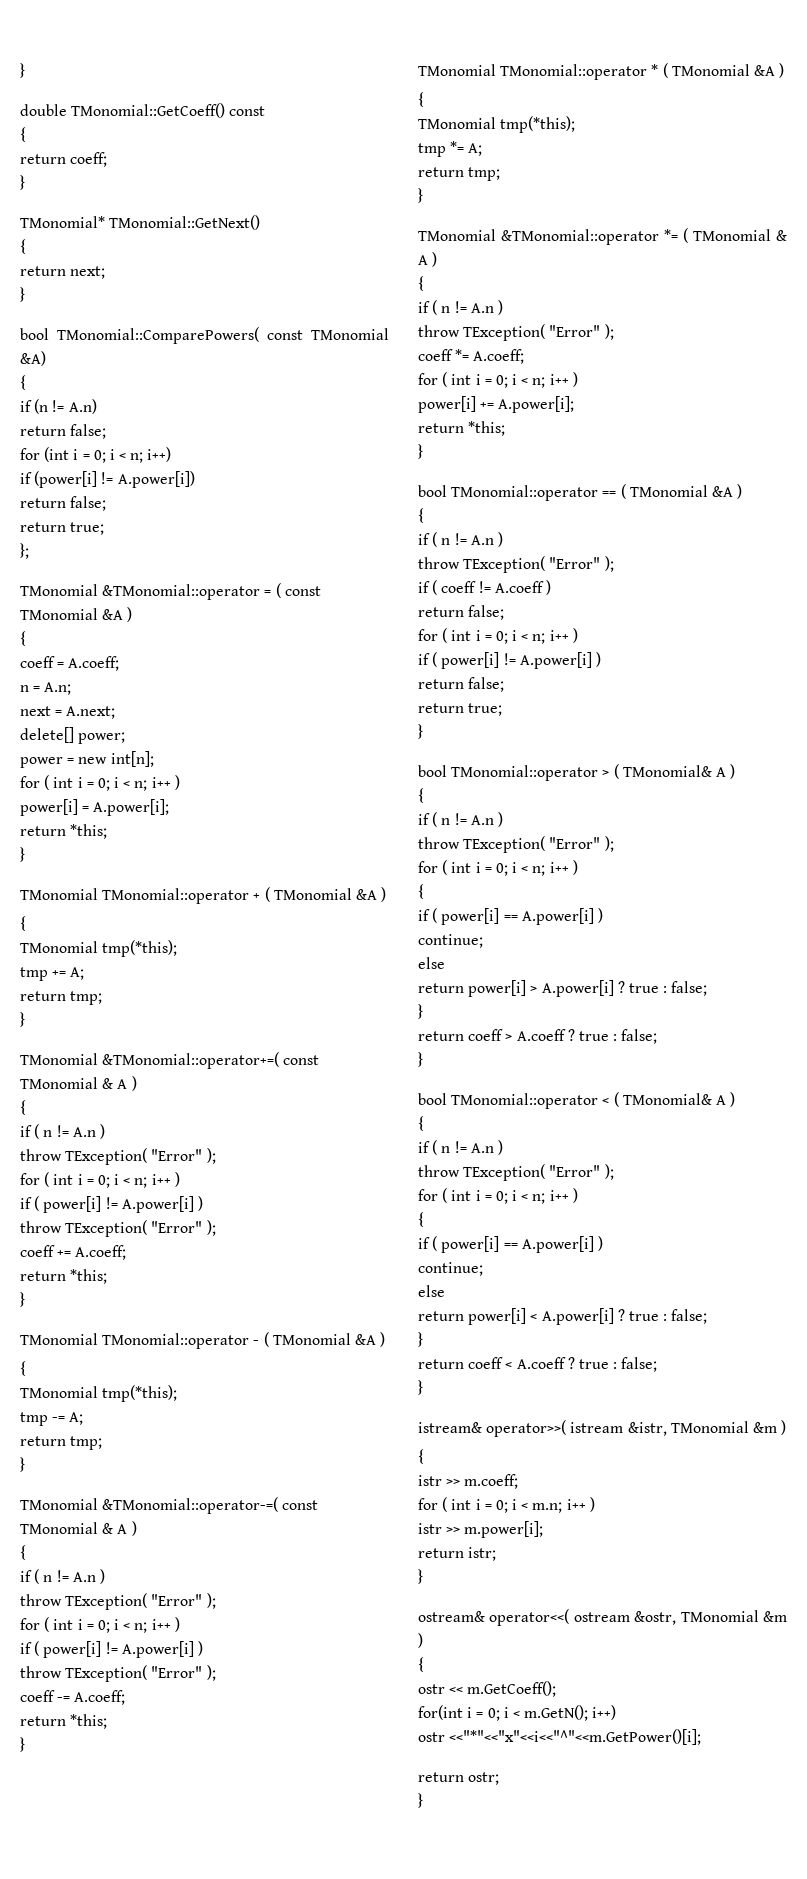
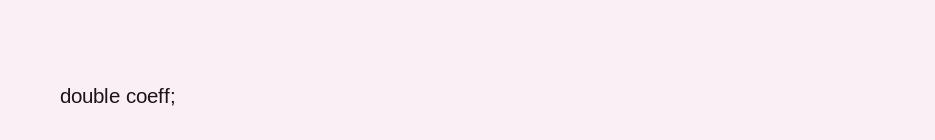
[20,63,25,78] [20,103,266,118] [20,127,26,142] [20,152,108,167] [20,175,25,190] [20,215,261,230] [20,239,26,254] [20,266,106,279] [20,287,25,302] [20,327,389,344] [20,351,46,366] [20,375,26,390] [20,399,97,414] [20,424,107,439] [20,447,172,463] [20,471,195,488] [20,496,107,511] [20,522,105,535] [20,543,29,559] [20,583,321,600] [20,607,133,622] [20,631,26,646] [20,656,120,671] [20,682,72,695] [20,706,116,719] [20,727,126,744] [20,751,154,768] [20,775,180,791] [20,799,170,816] [20,824,108,839] [20,847,25,862] [20,887,387,904] [20,916,26,931] [20,940,178,957] [20,967,85,981] [20,991,103,1005] [20,1012,25,1027] [20,1052,320,1069] [20,1076,137,1091] [20,1100,26,1115] [20,1124,105,1139] [20,1148,216,1165] [20,1172,180,1188] [20,1196,203,1213] [20,1220,216,1237] [20,1245,127,1260] [20,1269,108,1284] [20,1292,25,1307] [20,1332,386,1349] [20,1361,26,1376] [20,1385,178,1402] [20,1412,84,1426] [20,1436,103,1450] [20,1457,25,1472] [20,1497,319,1514] [20,1521,137,1536] [20,1545,26,1560] [20,1569,105,1584] [20,1593,216,1610] [20,1617,180,1633] [20,1641,203,1658] [20,1665,216,1682] [20,1690,126,1705] [20,1714,108,1729] [20,1737,25,1752] [418,63,785,80] [418,92,424,107] [418,116,576,133] [418,141,483,157] [418,167,501,181] [418,188,423,203] [418,228,787,245] [418,252,438,267] [418,276,424,291] [418,300,503,315] [418,324,614,341] [418,349,525,364] [418,372,578,388] [418,396,575,413] [418,421,506,436] [418,444,423,459] [418,484,743,501] [418,508,424,523] [418,532,503,547] [418,556,614,573] [418,580,551,595] [418,605,505,620] [418,628,578,644] [418,652,601,669] [418,677,505,692] [418,703,503,716] [418,724,423,739] [418,764,736,781] [418,788,424,803] [418,812,503,827] [418,836,614,853] [418,860,578,876] [418,884,424,899] [418,908,603,925] [418,934,483,948] [418,957,445,969] [418,980,708,997] [418,1004,423,1019] [418,1029,658,1044] [418,1052,423,1067] [418,1092,736,1109] [418,1116,424,1131] [418,1140,503,1155] [418,1164,614,1181] [418,1188,578,1204] [418,1212,424,1227] [418,1236,603,1253] [418,1262,483,1276] [418,1285,445,1297] [418,1308,708,1325] [418,1332,423,1347] [418,1357,658,1372] [418,1380,423,1395] [418,1420,787,1437] [418,1449,424,1464] [418,1474,519,1489] [418,1497,595,1513] [418,1521,544,1538] [418,1547,497,1561] [418,1569,423,1584] [418,1609,787,1626] [418,1633,423,1648] [418,1657,424,1672] [418,1681,557,1697] [418,1705,617,1721] [418,1729,702,1745] [418,1772,500,1785] [418,1793,423,1808] } // double TMonomial::GetCoeff() const // { // return coeff; // } // TMonomial* TMonomial::GetNext() // { // return next; // } // bool TMonomial::ComparePowers( const TMonomial &A) // { // if (n != A.n) // return false; // for (int i = 0; i < n; i++) // if (power[i] != A.power[i]) // return false; // return true; // }; // TMonomial &TMonomial::operator = ( const TMonomial &A ) // { // coeff = A.coeff; // n = A.n; // next = A.next; // delete[] power; // power = new int[n]; // for ( int i = 0; i < n; i++ ) // power[i] = A.power[i]; // return *this; // } // TMonomial TMonomial::operator + ( TMonomial &A ) // { // TMonomial tmp(*this); // tmp += A; // return tmp; // } // TMonomial &TMonomial::operator+=( const TMonomial & A ) // { // if ( n != A.n ) // throw TException( "Error" ); // for ( int i = 0; i < n; i++ ) // if ( power[i] != A.power[i] ) // throw TException( "Error" ); // coeff += A.coeff; // return *this; // } // TMonomial TMonomial::operator - ( TMonomial &A ) // { // TMonomial tmp(*this); // tmp -= A; // return tmp; // } // TMonomial &TMonomial::operator-=( const TMonomial & A ) // { // if ( n != A.n ) // throw TException( "Error" ); // for ( int i = 0; i < n; i++ ) // if ( power[i] != A.power[i] ) // throw TException( "Error" ); // coeff -= A.coeff; // return *this; // } // TMonomial TMonomial::operator * ( TMonomial &A ) // { // TMonomial tmp(*this); // tmp *= A; // return tmp; // } // TMonomial &TMonomial::operator *= ( TMonomial & A ) // { // if ( n != A.n ) // throw TException( "Error" ); // coeff *= A.coeff; // for ( int i = 0; i < n; i++ ) // power[i] += A.power[i]; // return *this; // } // bool TMonomial::operator == ( TMonomial &A ) // { // if ( n != A.n ) // throw TException( "Error" ); // if ( coeff != A.coeff ) // return false; // for ( int i = 0; i < n; i++ ) // if ( power[i] != A.power[i] ) // return false; // return true; // } // bool TMonomial::operator > ( TMonomial& A ) // { // if ( n != A.n ) // throw TException( "Error" ); // for ( int i = 0; i < n; i++ ) // { // if ( power[i] == A.power[i] ) // continue; // else // return power[i] > A.power[i] ? true : false; // } // return coeff > A.coeff ? true : false; // } // bool TMonomial::operator < ( TMonomial& A ) // { // if ( n != A.n ) // throw TException( "Error" ); // for ( int i = 0; i < n; i++ ) // { // if ( power[i] == A.power[i] ) // continue; // else // return power[i] < A.power[i] ? true : false; // } // return coeff < A.coeff ? true : false; // } // istream& operator>>( istream &istr, TMonomial &m ) // { // istr >> m.coeff; // for ( int i = 0; i < m.n; i++ ) // istr >> m.power[i]; // return istr; // } // ostream& operator<<( ostream &ostr, TMonomial &m ) // { // ostr << m.GetCoeff(); // for(int i = 0; i < m.GetN(); i++) // ostr <<"*"<<"x"<<i<<"^"<<m.GetPower()[i]; // return ostr; // } -> [60,88,176,106] double coeff;

